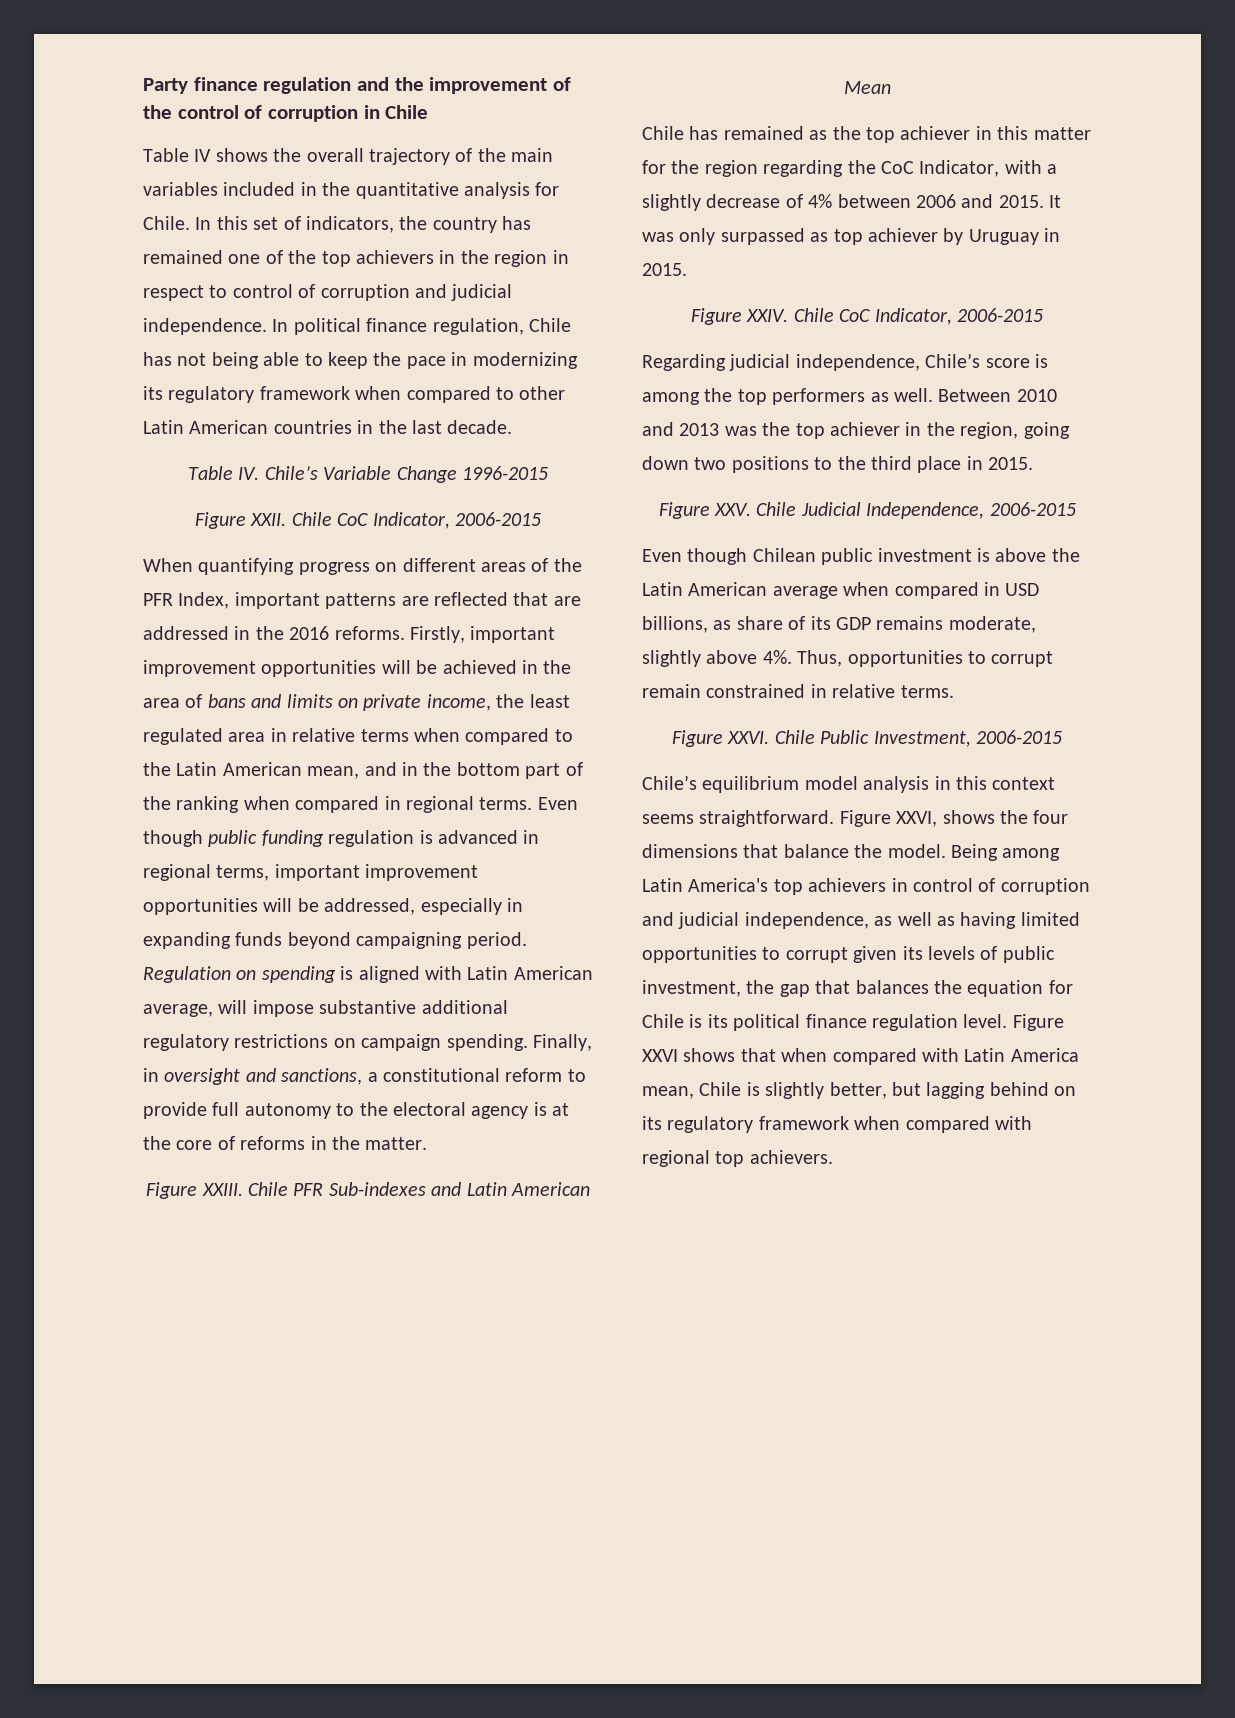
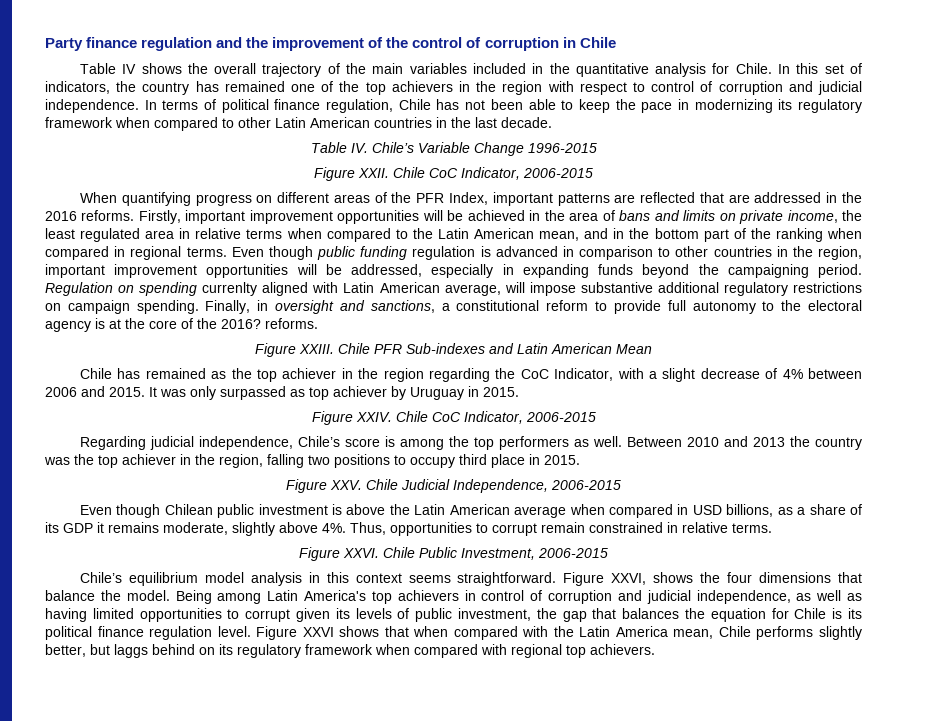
[552,250,569,264] in -> [547,81,574,92] with
(289, 325) none -> [162,99,217,110] terms of
[211,352,259,369] being -> [490,99,523,110] been
[143,864,270,881] regional terms, -> [579,246,862,260] comparison to other countries in the region,
(351, 940) none -> [698,264,719,275] the
[340,966,354,980] is -> [202,282,258,296] currenlty
[240,1136,428,1150] reforms in the matter. -> [197,318,318,329] the 2016? reforms.
[997,126,1091,140] [642,160,666,174] this matter for -> (353, 373) none
[642,194,701,211] slightly -> [662,368,696,382] slight
(720, 429) none -> [789,436,862,450] the country
[1023,422,1070,439] [642,456,689,470] going down -> [267,454,304,468] falling
[837,456,866,470] the -> [410,457,455,468] occupy
(732, 625) none -> [797,507,806,515] a
(871, 623) none -> [97,522,104,533] it
(959, 1055) none -> [553,626,574,637] the
[746,1082,760,1096] is -> [756,626,814,640] performs
[926,1082,986,1099] lagging -> [114,644,148,658] laggs

